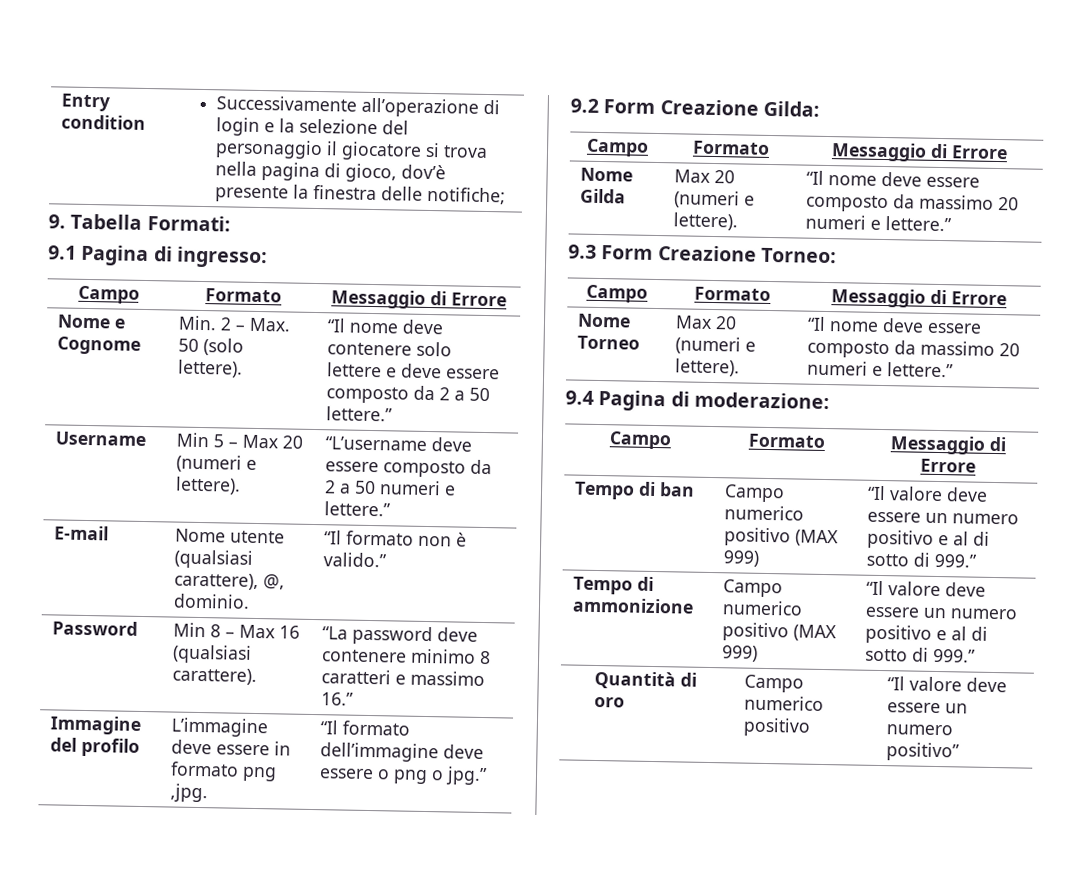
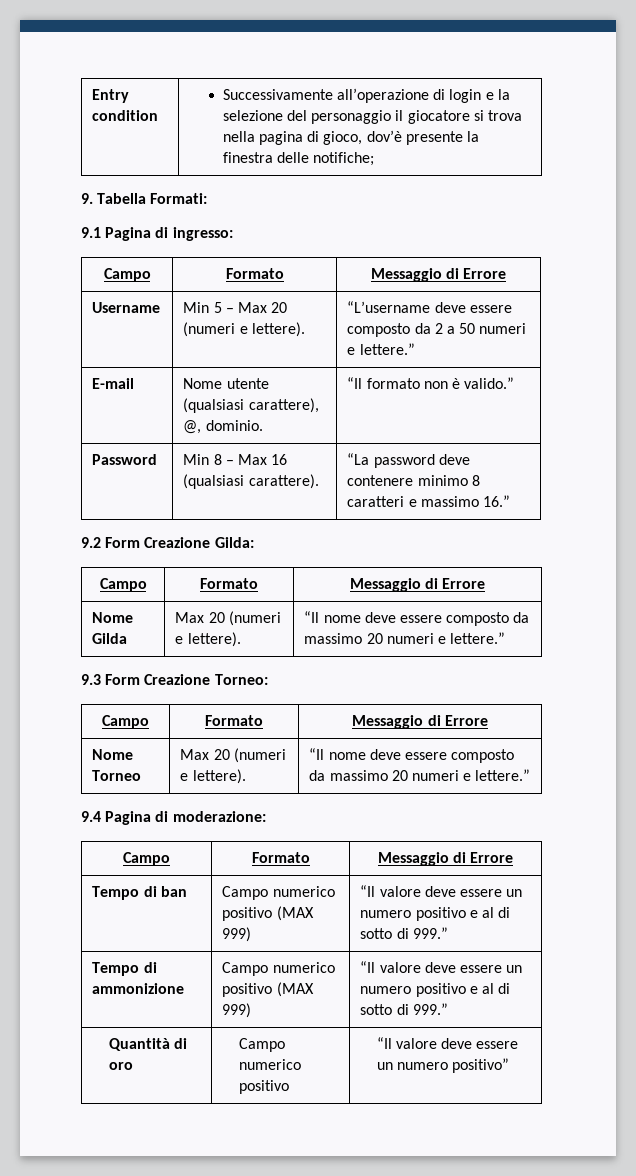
[57,314,127,329] [57,336,142,355] [178,315,292,332] [178,338,245,356] [177,359,244,378] [327,318,445,335] [327,341,453,357] [327,362,501,380] [326,385,491,404] [326,406,394,422] // Nome e Cognome | Min. 2 – Max. 50 (solo lettere). | “Il nome deve contenere solo lettere e deve essere composto da 2 a 50 lettere.” -> (507, 273) none
[50,715,142,735] [50,737,141,757] [171,717,269,738] [171,739,292,756] [170,761,278,782] [170,783,209,803] [320,720,411,736] [320,742,485,763] [319,766,489,786] // Immagine del profilo | L’immagine deve essere in formato png ,jpg. | “Il formato dell’immagine deve essere o png o jpg.” -> (510, 501) none

